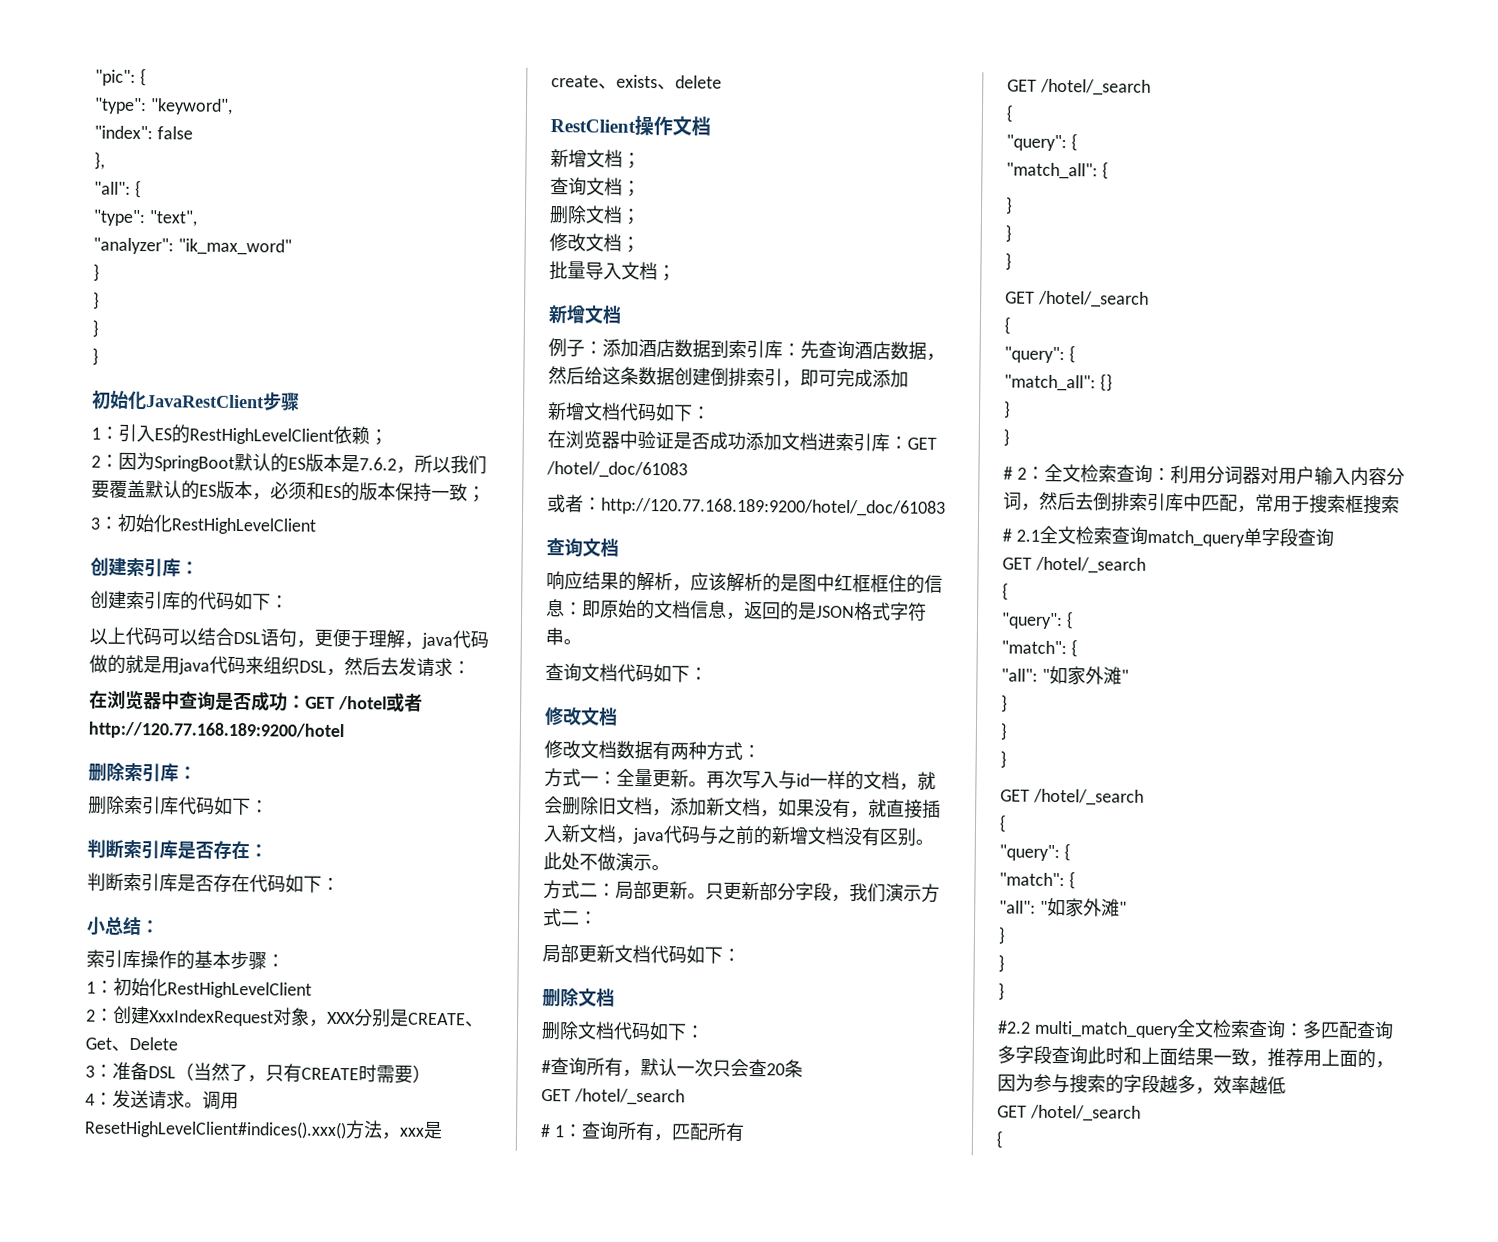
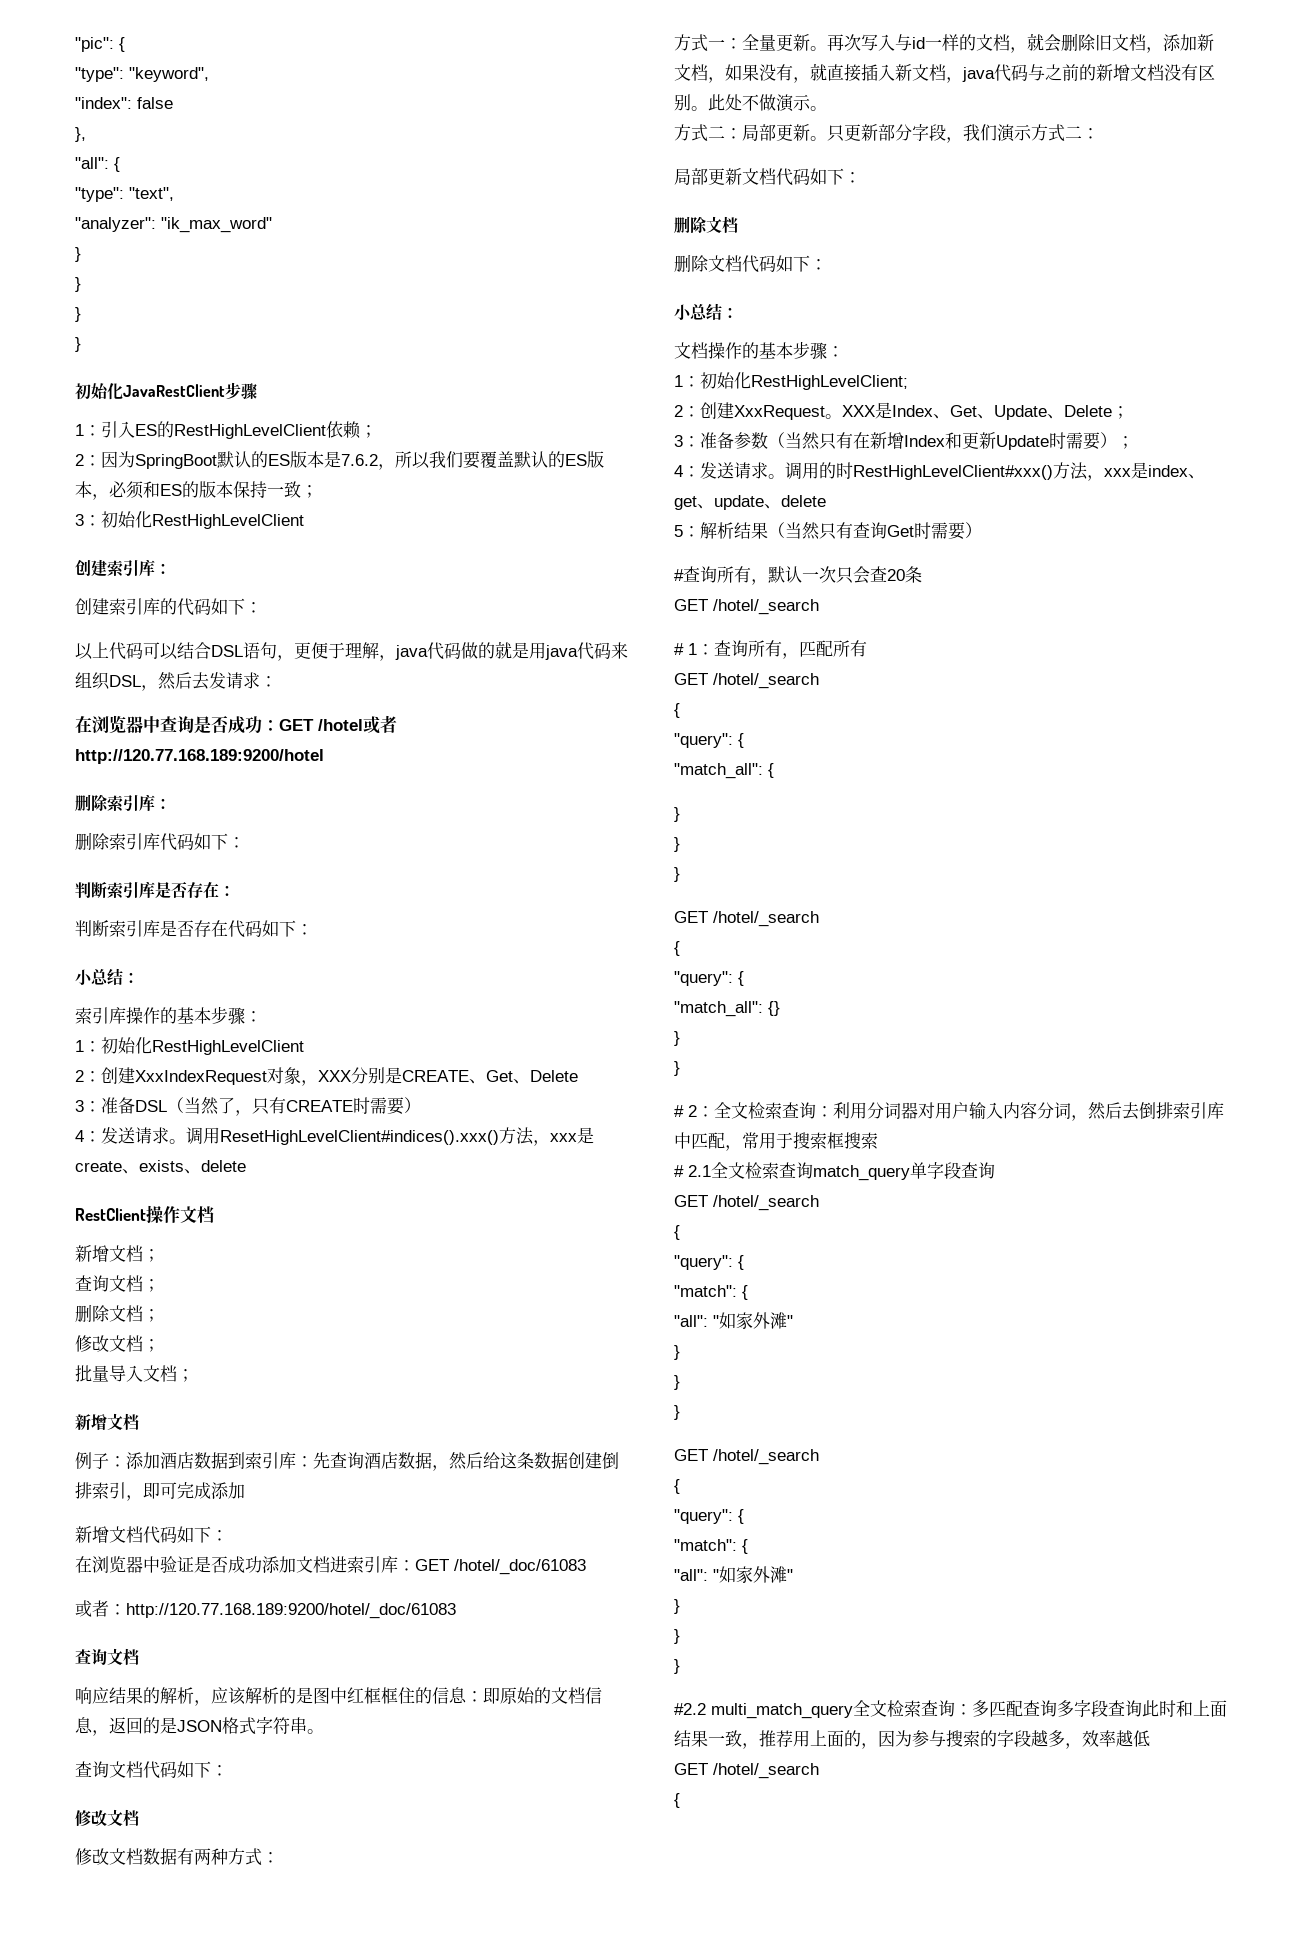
(705, 1032) none -> [674,303,738,321] [674,341,844,360] [674,372,908,390] [674,402,1129,420] [674,432,1134,450] [674,462,1205,481] [674,495,826,510] [674,522,982,540] // 小总结： // 文档操作的基本步骤： // 1：初始化RestHighLevelClient; // 2：创建XxxRequest。XXX是Index、Get、Update、Delete； // 3：准备参数（当然只有在新增Index和更新Update时需要）； // 4：发送请求。调用的时RestHighLevelClient#xxx()方法，xxx是index、get、update、delete // 5：解析结果（当然只有查询Get时需要）

